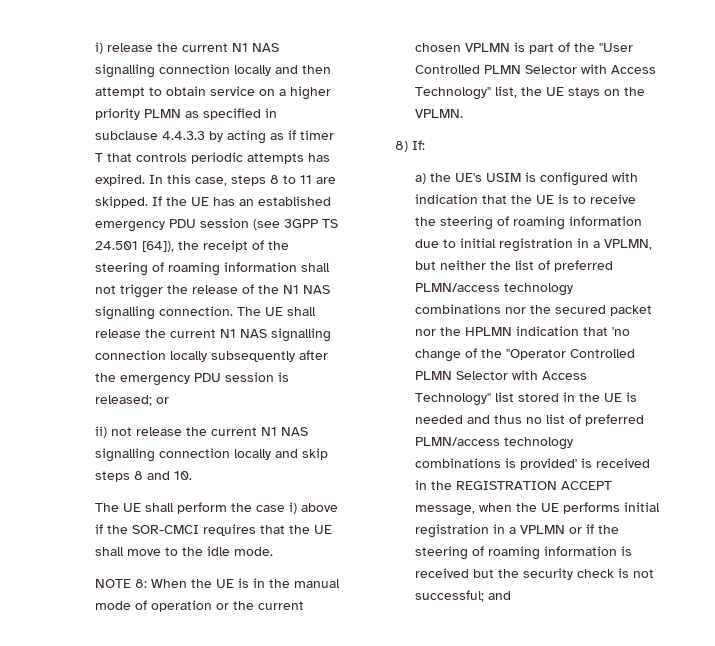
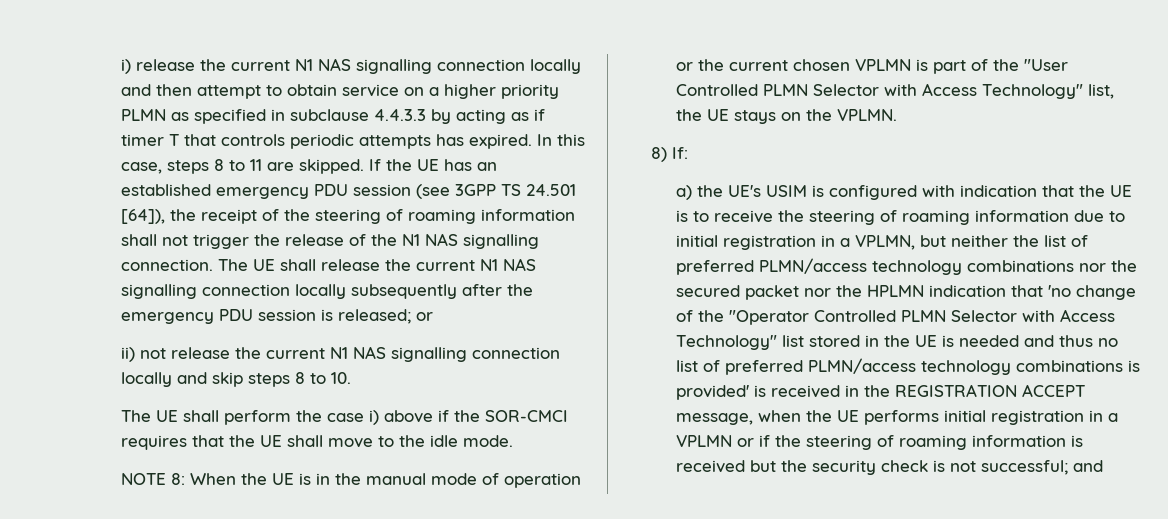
[147,471,171,480] and -> [310,373,327,384] to

